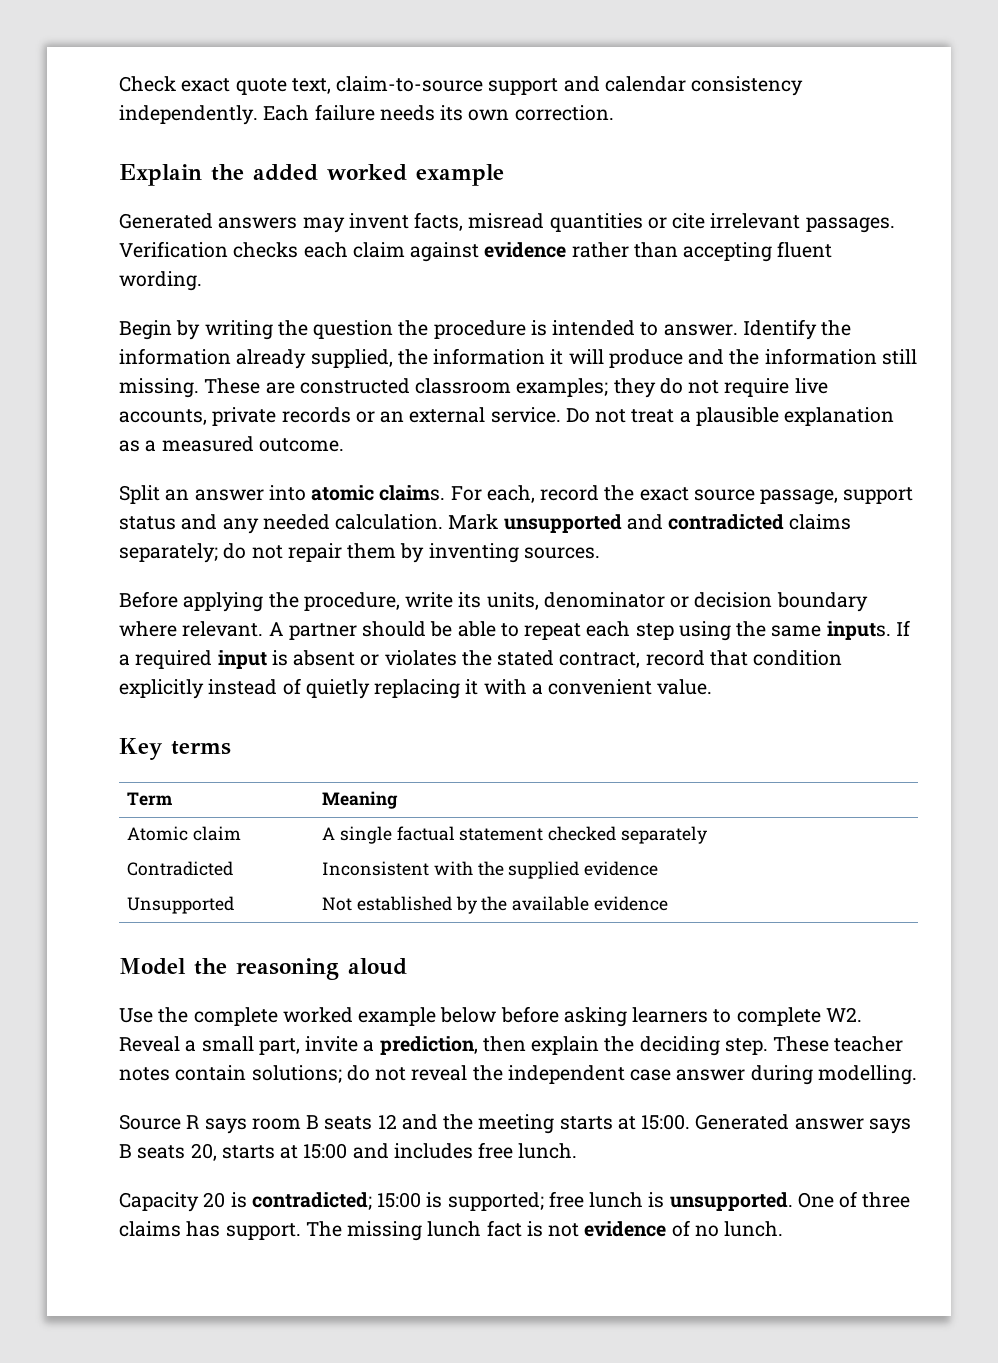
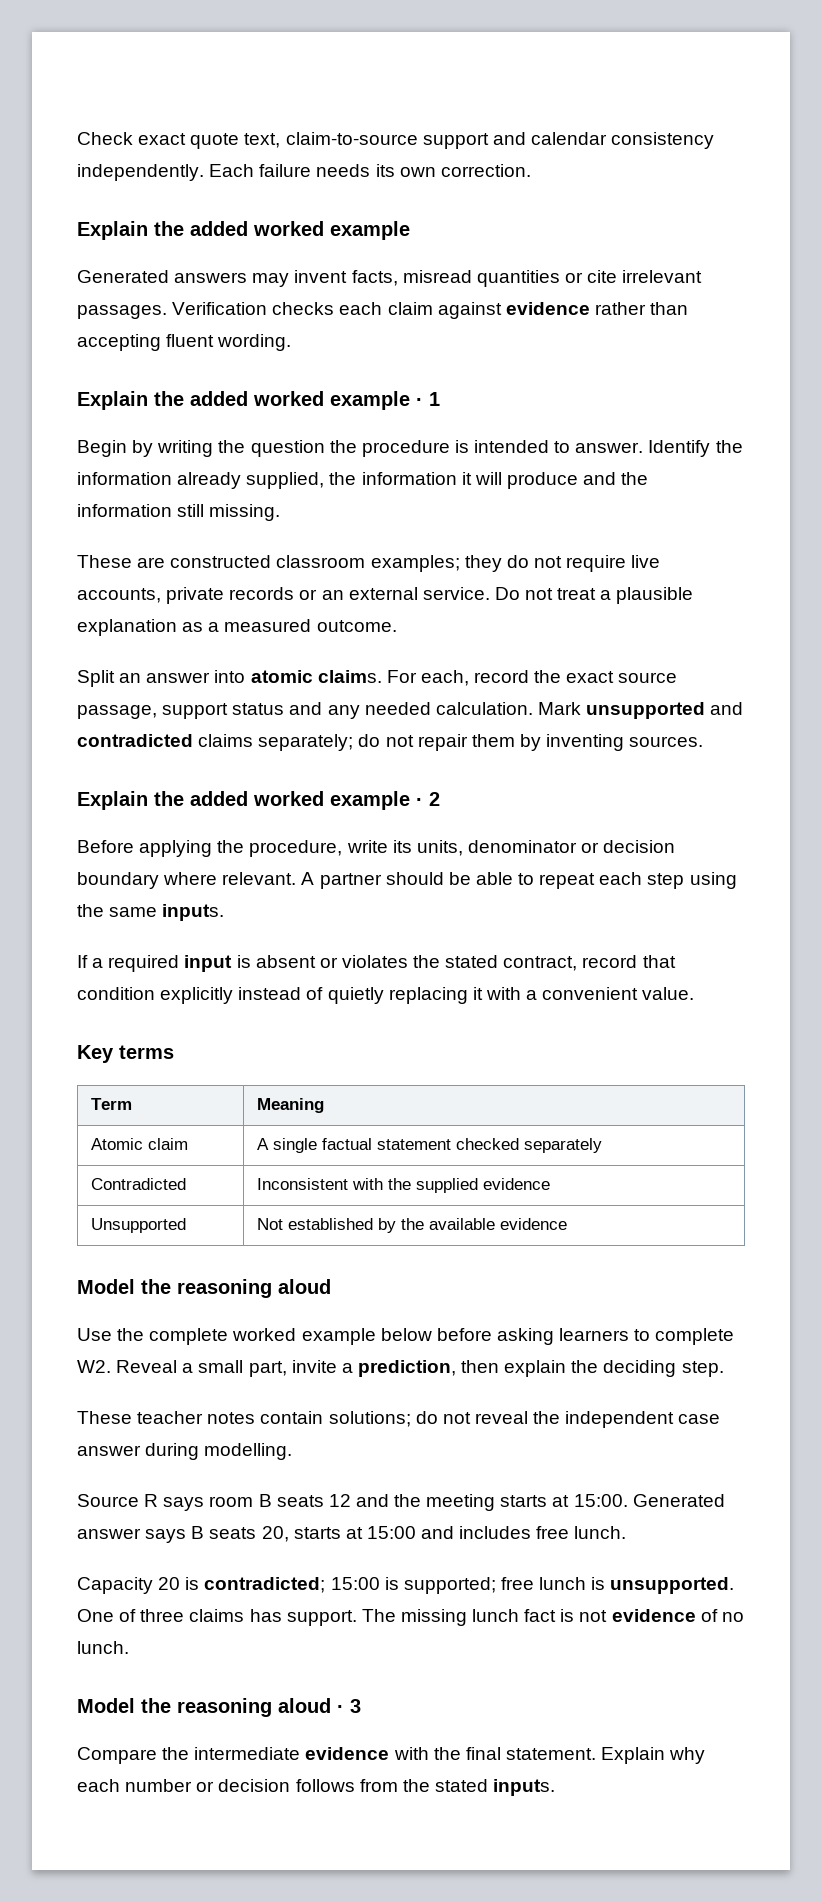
(202, 281) none -> [77,391,440,410] // Explain the added worked example · 1
(199, 388) none -> (281, 512) //
(600, 553) none -> [77,791,440,810] // Explain the added worked example · 2
(891, 630) none -> (225, 912) //
(768, 1046) none -> (724, 1369) //
(784, 1229) none -> [77,1698,361,1717] [77,1747,706,1764] [77,1779,556,1796] // Model the reasoning aloud · 3 // Compare the intermediate evidence with the final statement. Explain why each number or decision follows from the stated inputs.

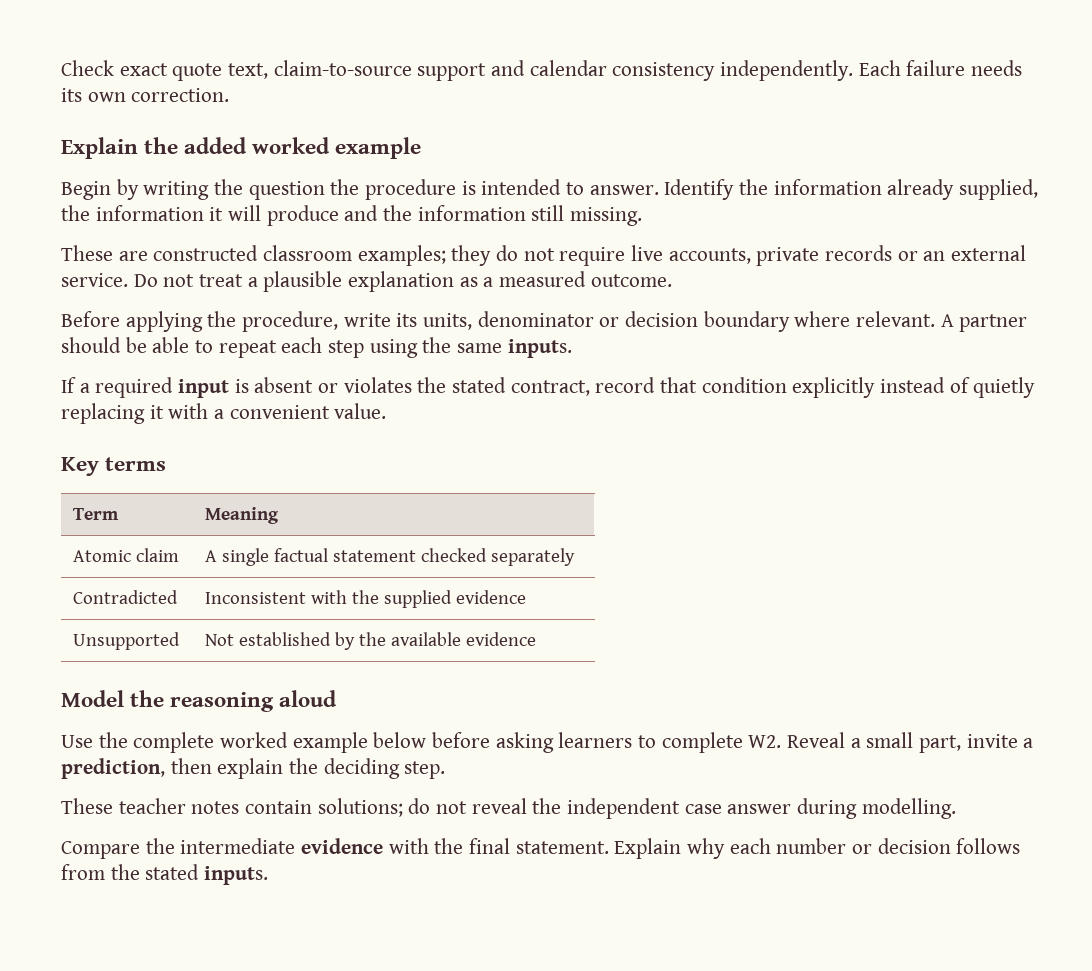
[77,270,703,287] [77,302,689,319] [77,334,292,351] [77,391,440,410] // Generated answers may invent facts, misread quantities or cite irrelevant passages. Verification checks each claim against evidence rather than accepting fluent wording. // Explain the added worked example · 1 -> (422, 148) none
[77,670,678,687] [77,702,744,719] [77,734,704,751] [77,791,440,810] // Split an answer into atomic claims. For each, record the exact source passage, support status and any needed calculation. Mark unsupported and contradicted claims separately; do not repair them by inventing sources. // Explain the added worked example · 2 -> (672, 280) none
[77,1494,725,1511] [77,1526,627,1543] [77,1577,735,1594] [77,1609,744,1626] [77,1641,129,1654] [77,1698,361,1717] // Source R says room B seats 12 and the meeting starts at 15:00. Generated answer says B seats 20, starts at 15:00 and includes free lunch. // Capacity 20 is contradicted; 15:00 is supported; free lunch is unsupported. One of three claims has support. The missing lunch fact is not evidence of no lunch. // Model the reasoning aloud · 3 -> (956, 808) none

